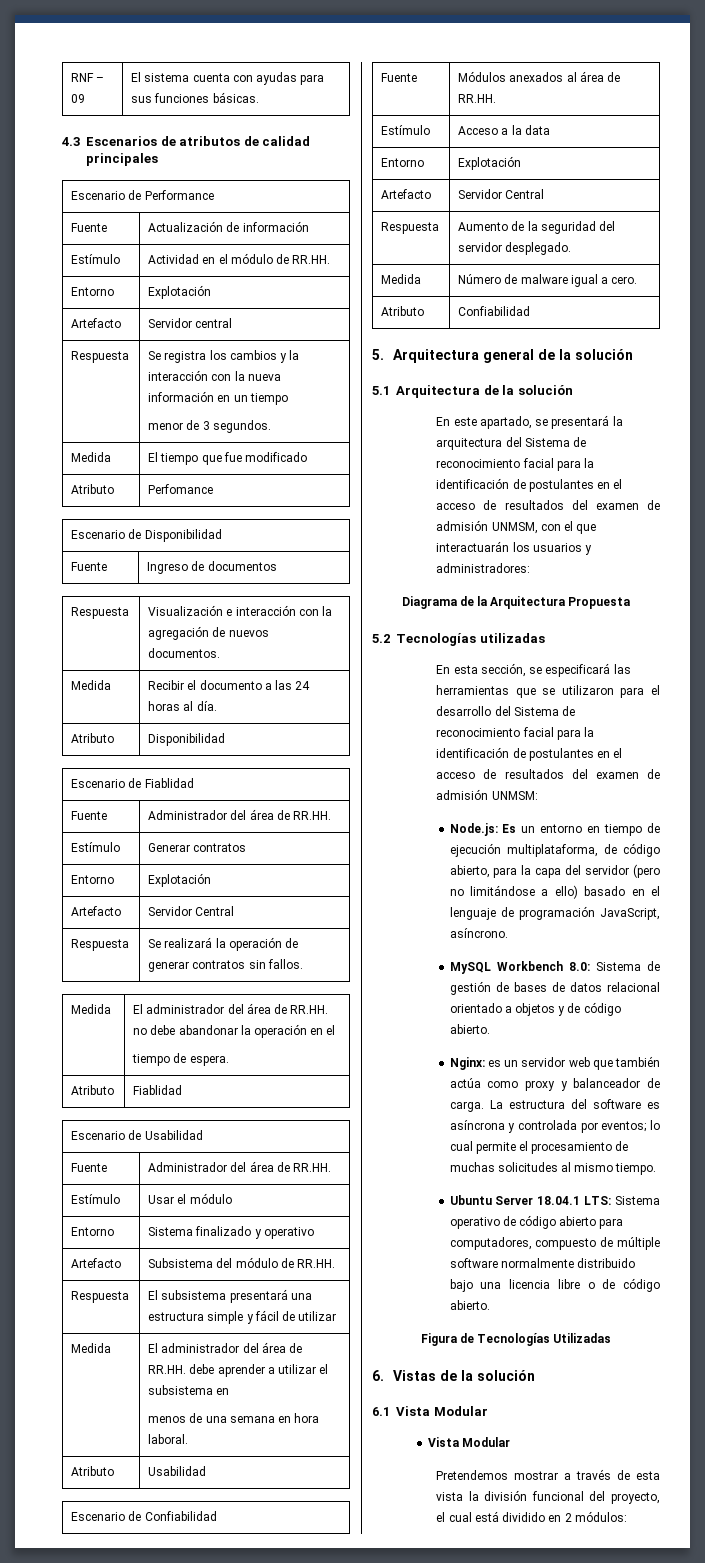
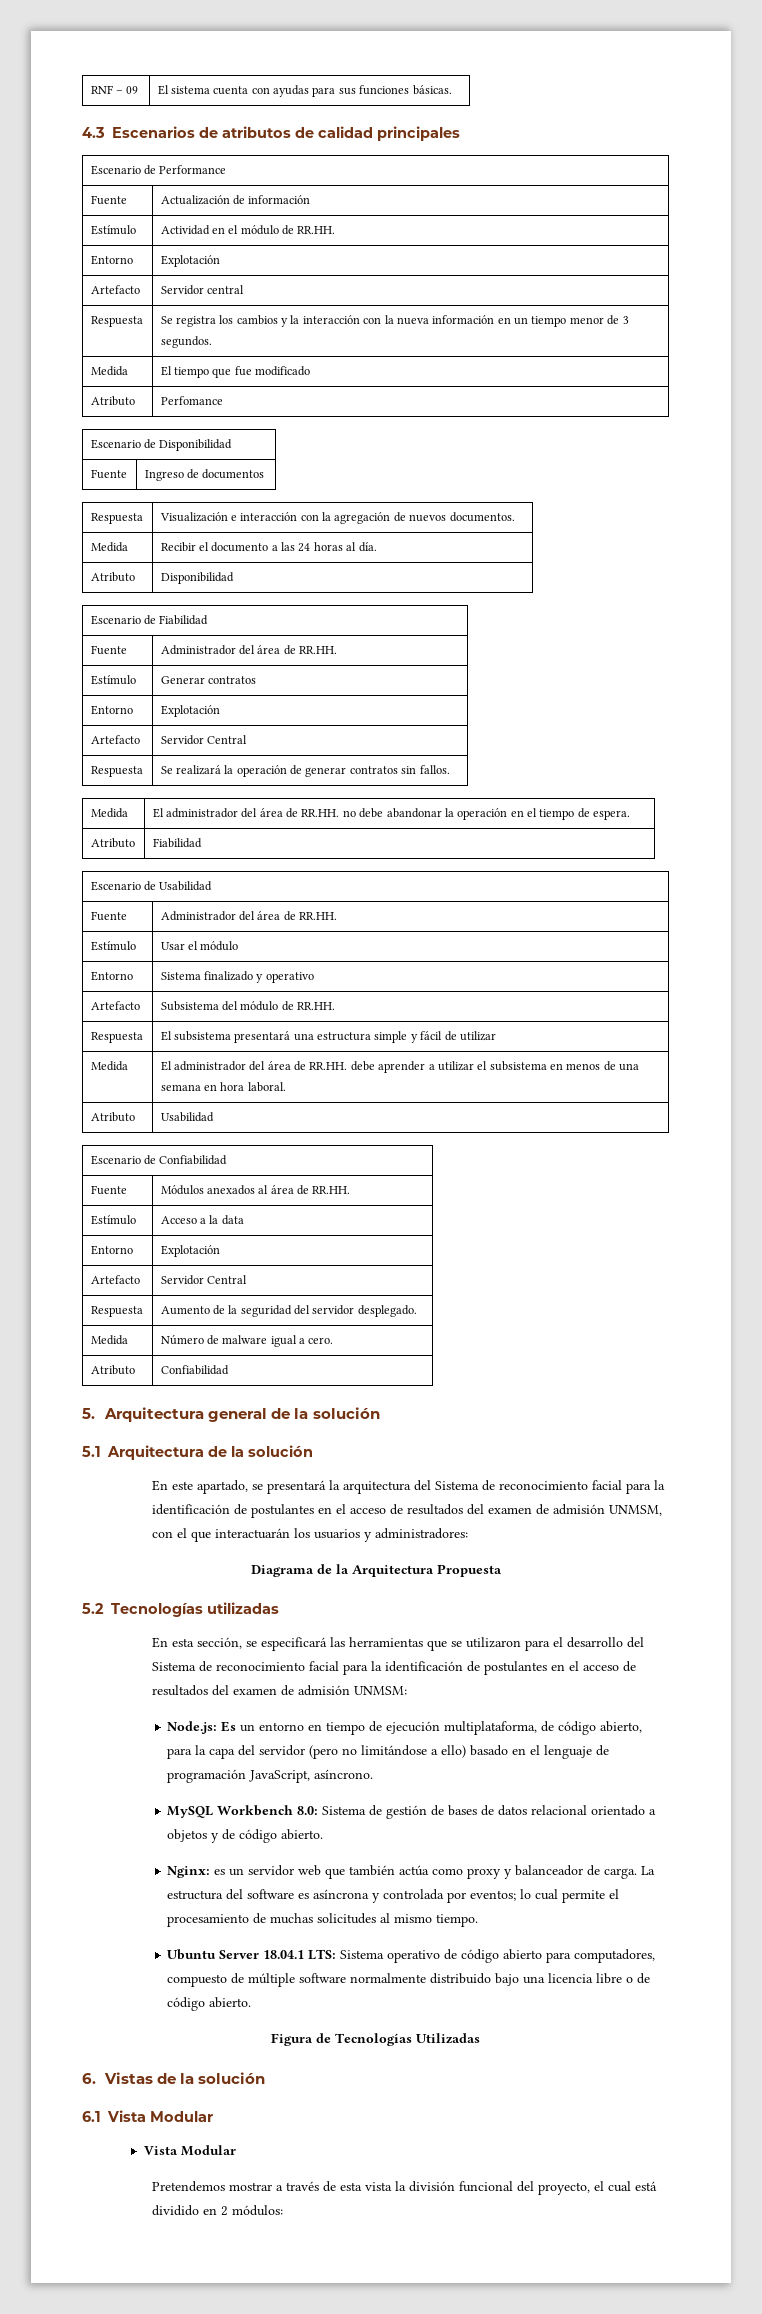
(288, 399) // -> (567, 321) none
[144,778,194,788] Fiablidad -> [159,615,209,625] Fiabilidad
(336, 1030) // -> (538, 812) none
[133,1085,183,1095] Fiablidad -> [152,838,202,848] Fiabilidad
(230, 1391) // -> (564, 1066) none

